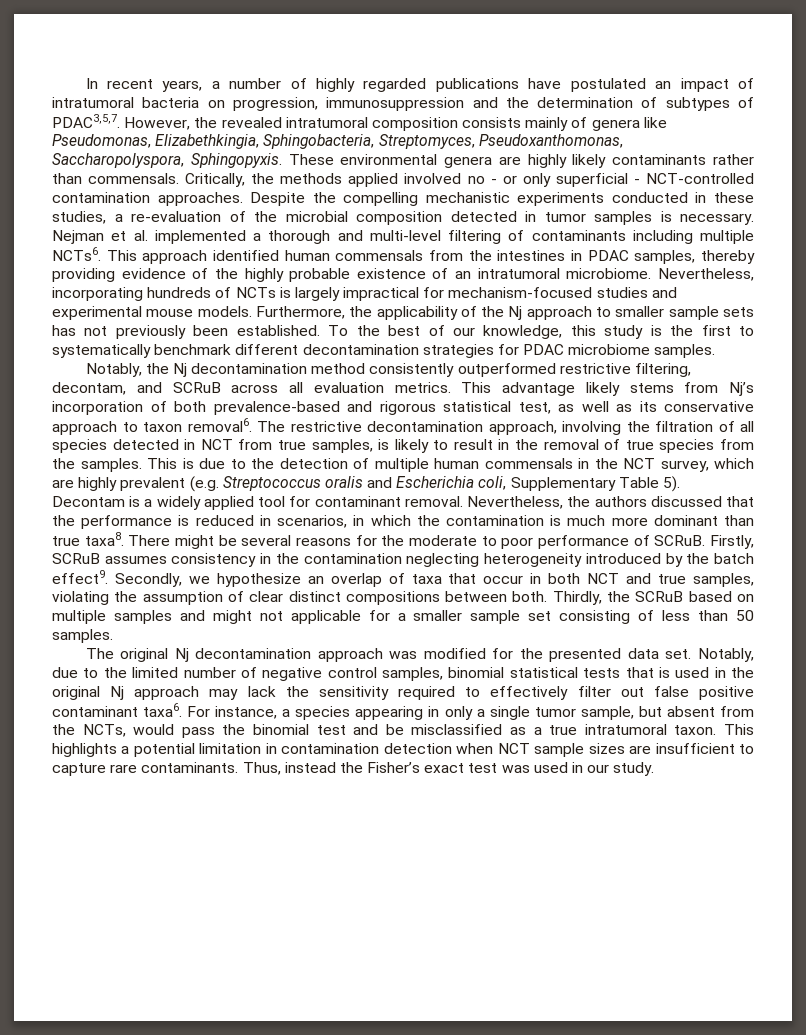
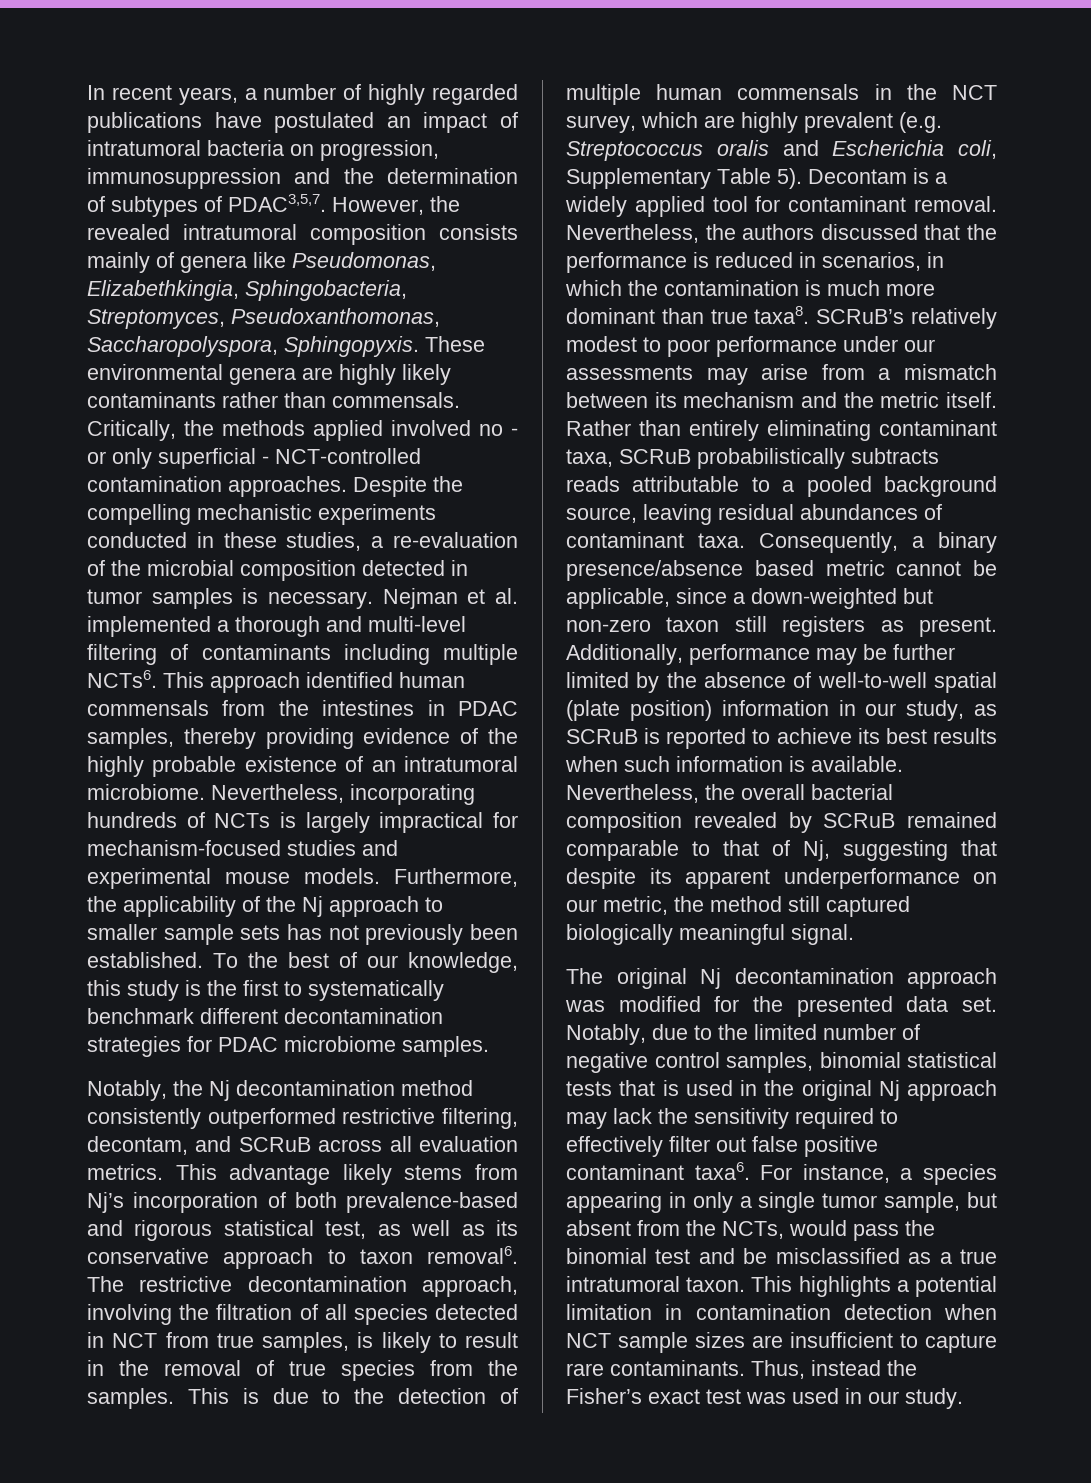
[128,535,754,549] [52,553,755,567] [52,570,754,587] [52,591,754,605] [52,610,754,624] [52,629,113,643] There might be several reasons for the moderate to poor performance of SCRuB. Firstly, SCRuB assumes consistency in the contamination neglecting heterogeneity introduced by the batch effect9. Secondly, we hypothesize an overlap of taxa that occur in both NCT and true samples, violating the assumption of clear distinct compositions between both. Thirdly, the SCRuB based on multiple samples and might not applicable for a smaller sample set consisting of less than 50 samples. -> [816,308,997,329] [566,336,935,357] [566,364,997,385] [566,392,997,408] [566,420,997,441] [566,448,939,469] [566,476,997,497] [566,504,942,525] [566,532,997,553] [566,560,997,581] [566,588,933,609] [566,616,997,637] [566,644,955,665] [566,672,997,693] [566,700,997,721] [566,728,997,749] [565,756,903,772] [566,784,893,803] [566,812,997,833] [566,840,997,861] [566,868,997,889] [566,896,910,917] [566,924,854,945] SCRuB’s relatively modest to poor performance under our assessments may arise from a mismatch between its mechanism and the metric itself. Rather than entirely eliminating contaminant taxa, SCRuB probabilistically subtracts reads attributable to a pooled background source, leaving residual abundances of contaminant taxa. Consequently, a binary presence/absence based metric cannot be applicable, since a down-weighted but non-zero taxon still registers as present. Additionally, performance may be further limited by the absence of well-to-well spatial (plate position) information in our study, as SCRuB is reported to achieve its best results when such information is available. Nevertheless, the overall bacterial composition revealed by SCRuB remained comparable to that of Nj, suggesting that despite its apparent underperformance on our metric, the method still captured biologically meaningful signal.

